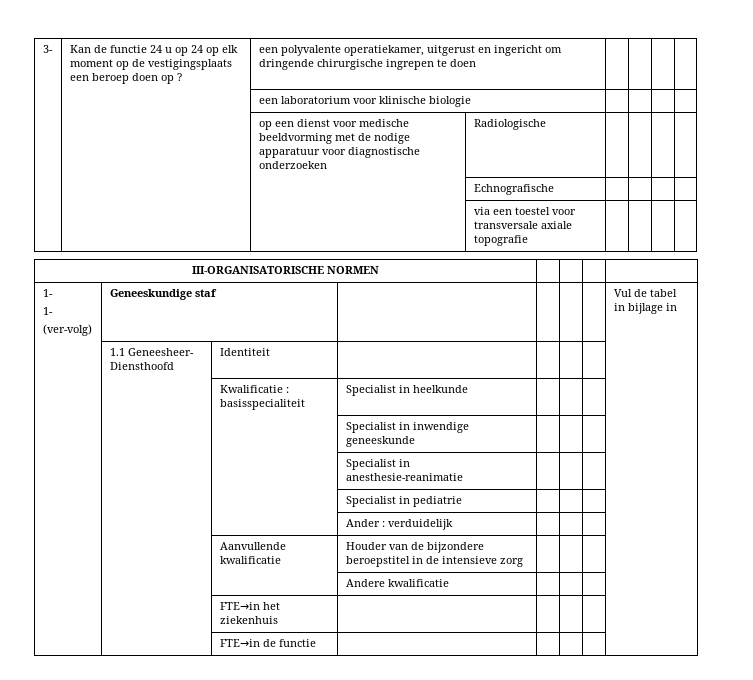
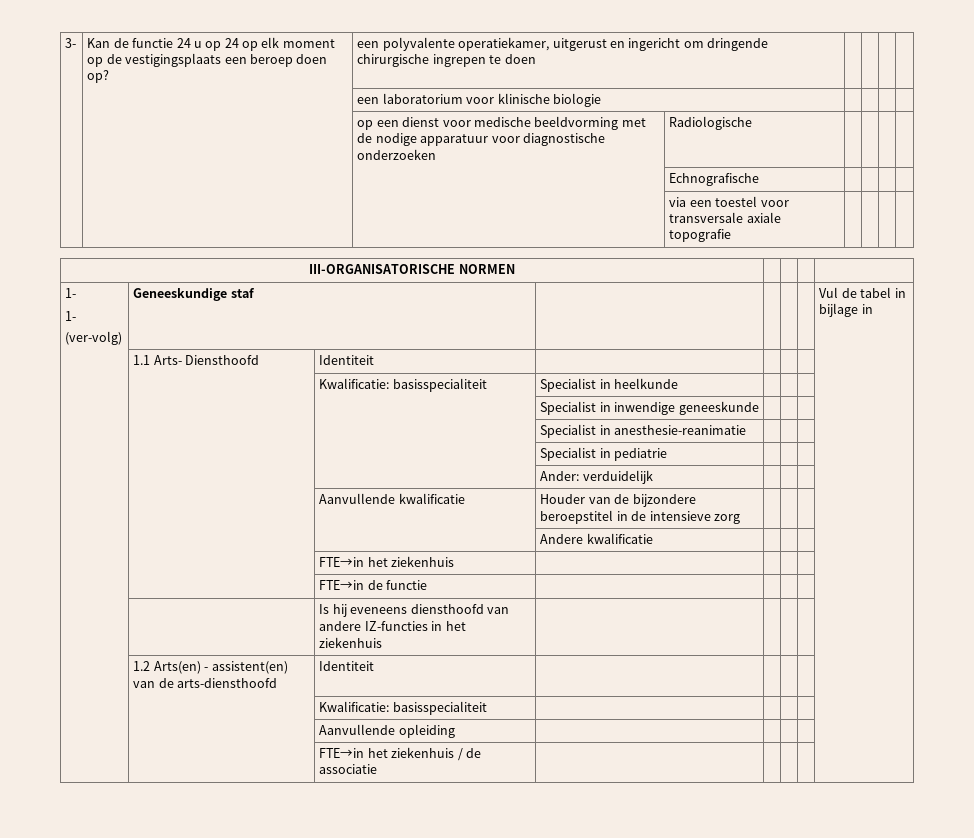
[160,73,182,84] op ? -> [87,70,110,83] op?
[127,348,194,356] Geneesheer- -> [153,355,182,365] Arts-
[219,385,289,393] Kwalificatie : -> [319,378,390,389] Kwalificatie:
[345,519,385,527] Ander : -> [540,471,580,481] Ander:
(316, 643) none -> [319,604,509,617] [319,621,466,631] [319,637,383,648] [133,661,288,674] [133,678,278,688] [319,661,375,671] [319,701,487,715] [319,724,455,738] [319,747,481,761] [319,764,378,774] // | | Is hij eveneens diensthoofd van andere IZ-functies in het ziekenhuis | | | | | // | 1.2 Arts(en) - assistent(en) van de arts-diensthoofd | Identiteit | | | | | // | | Kwalificatie: basisspecialiteit | | | | | // | | Aanvullende opleiding | | | | | // | | FTE→in het ziekenhuis / de associatie | | | | |

